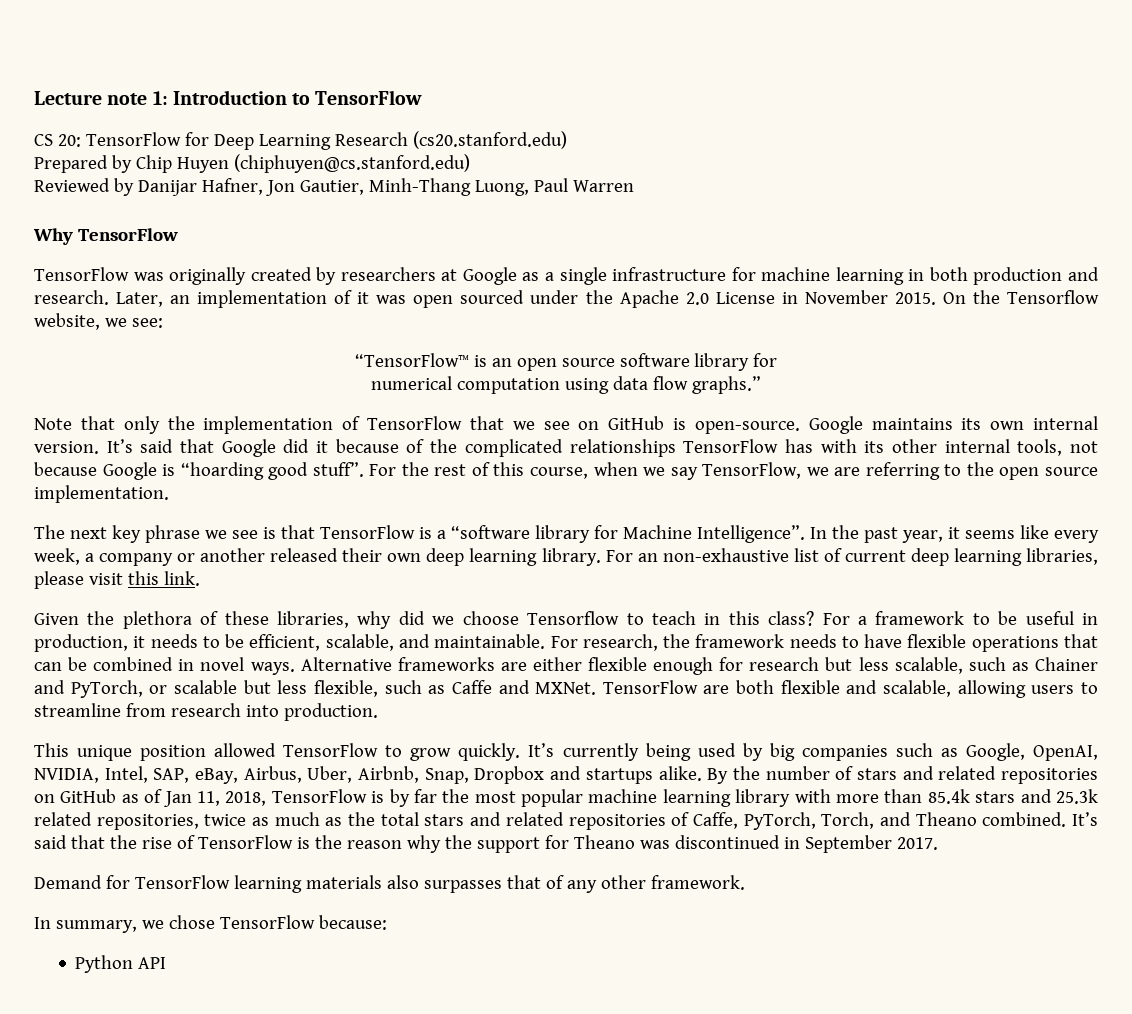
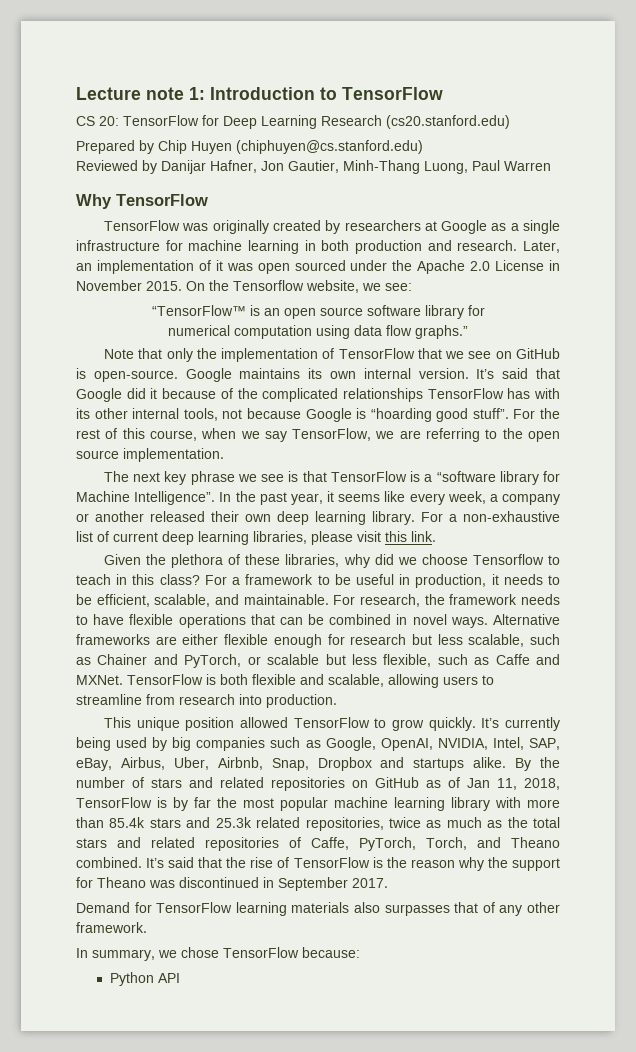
[637,553,658,562] an -> [449,514,457,522] a
[703,685,730,694] are -> [206,674,216,685] is

